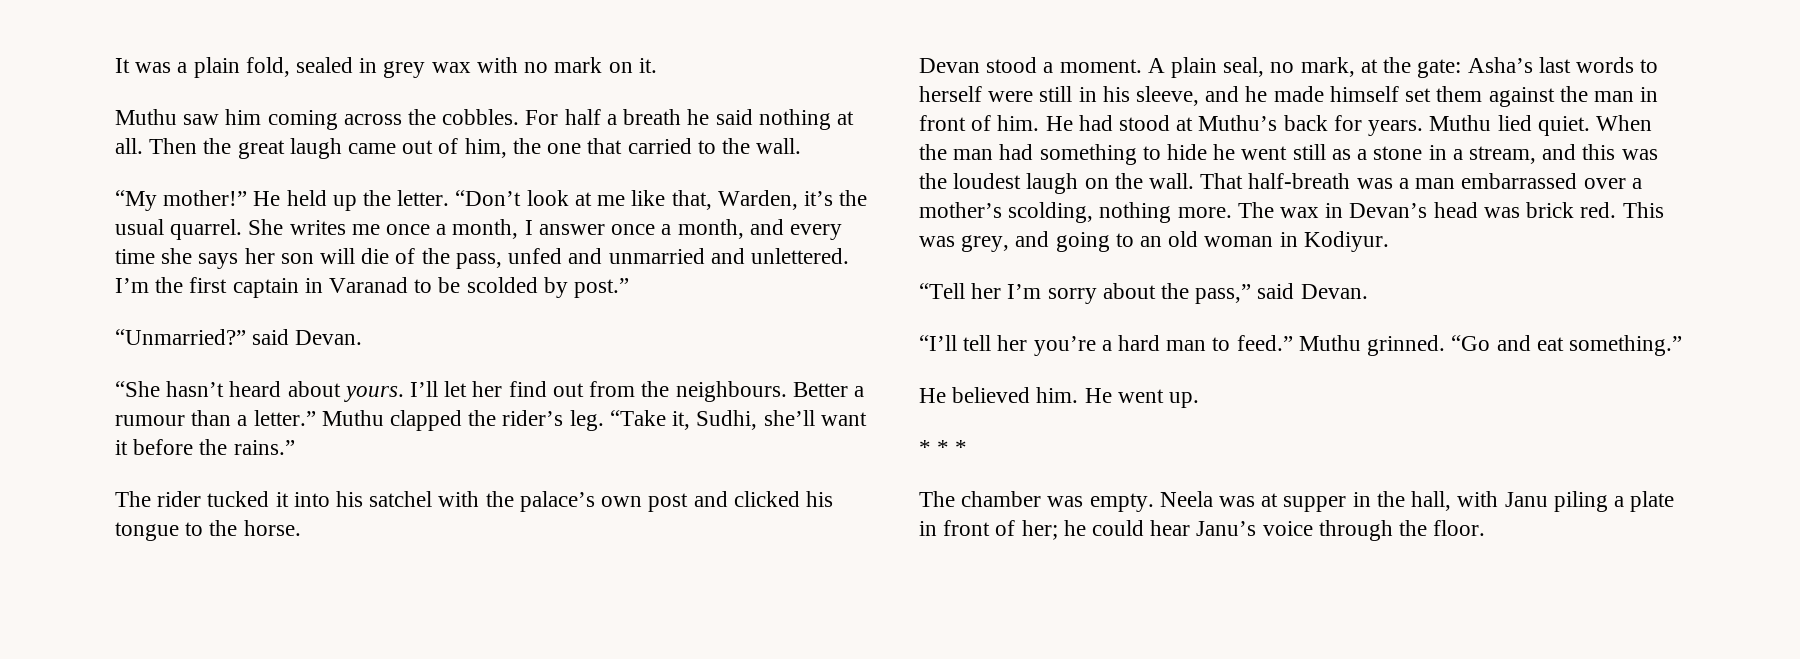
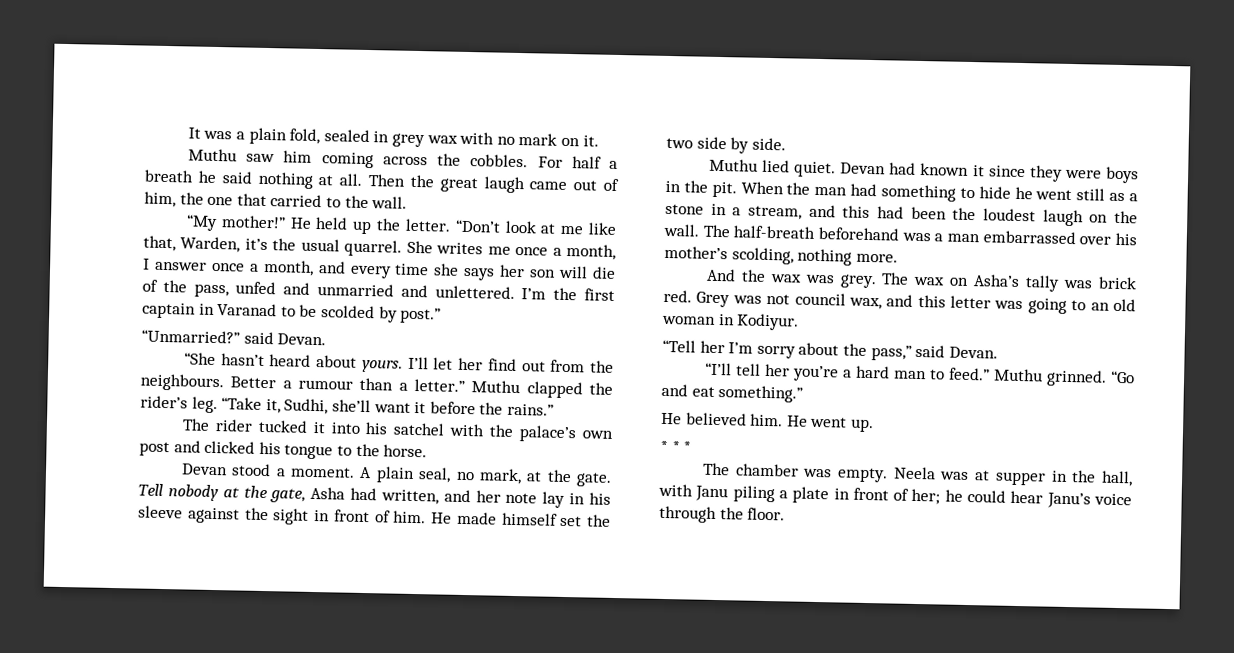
[1417,57,1659,78] [919,86,1483,106] gate: Asha’s last words to herself were still in his sleeve, and he made himself set them -> [576,472,612,487] [138,483,612,509] [138,505,183,519] gate. Tell nobody at the gate, Asha had written, and her note lay in his sleeve
[1593,91,1634,102] man -> [272,508,310,525] sight
[1078,115,1590,136] had stood at Muthu’s back for years. Muthu lied quiet. -> [456,511,611,527] [666,136,786,154] [708,158,1139,184] [665,180,737,198] made himself set the two side by side. // Muthu lied quiet. Devan had known it since they were boys in the pit.
[1621,149,1658,160] was -> [877,206,947,220] had been
[1200,173,1351,189] That half-breath -> [702,224,900,241] The half-breath beforehand
[1631,178,1642,189] a -> [1115,232,1137,246] his
[1237,202,1664,218] [919,231,1050,252] The wax in Devan’s head was brick red. This was grey, and -> [705,268,1137,292] [663,289,1024,310] // And the wax was grey. The wax on Asha’s tally was brick red. Grey was not council wax, and this letter was

